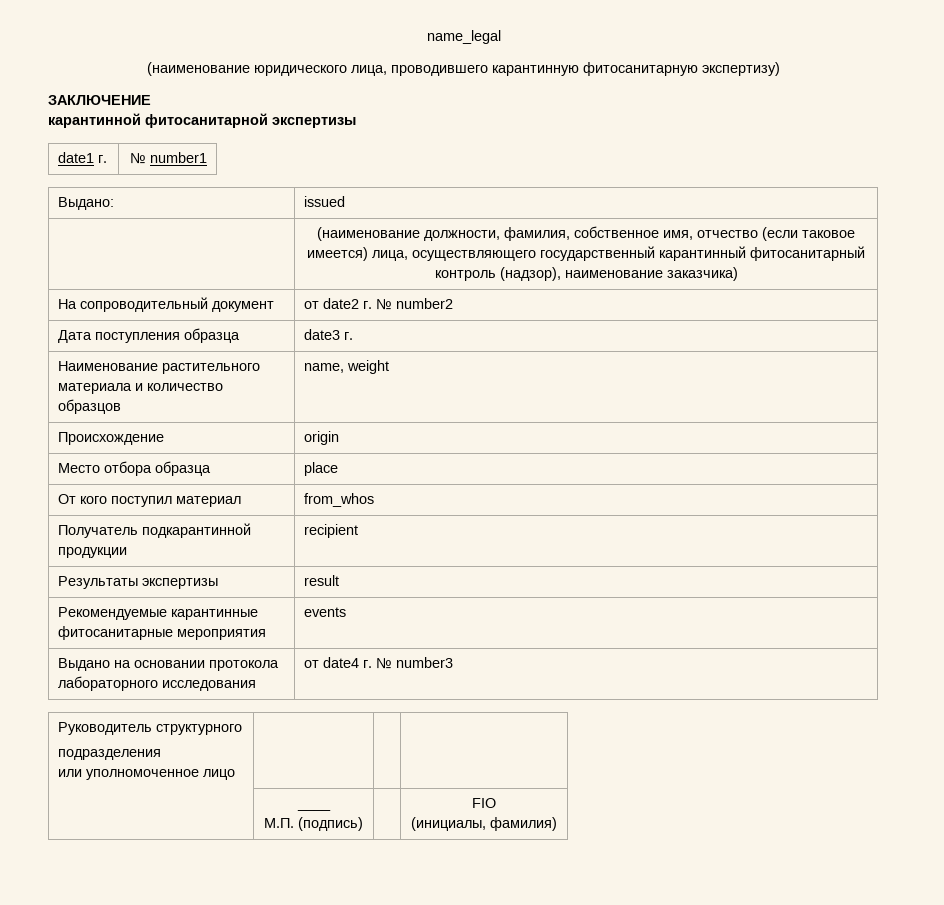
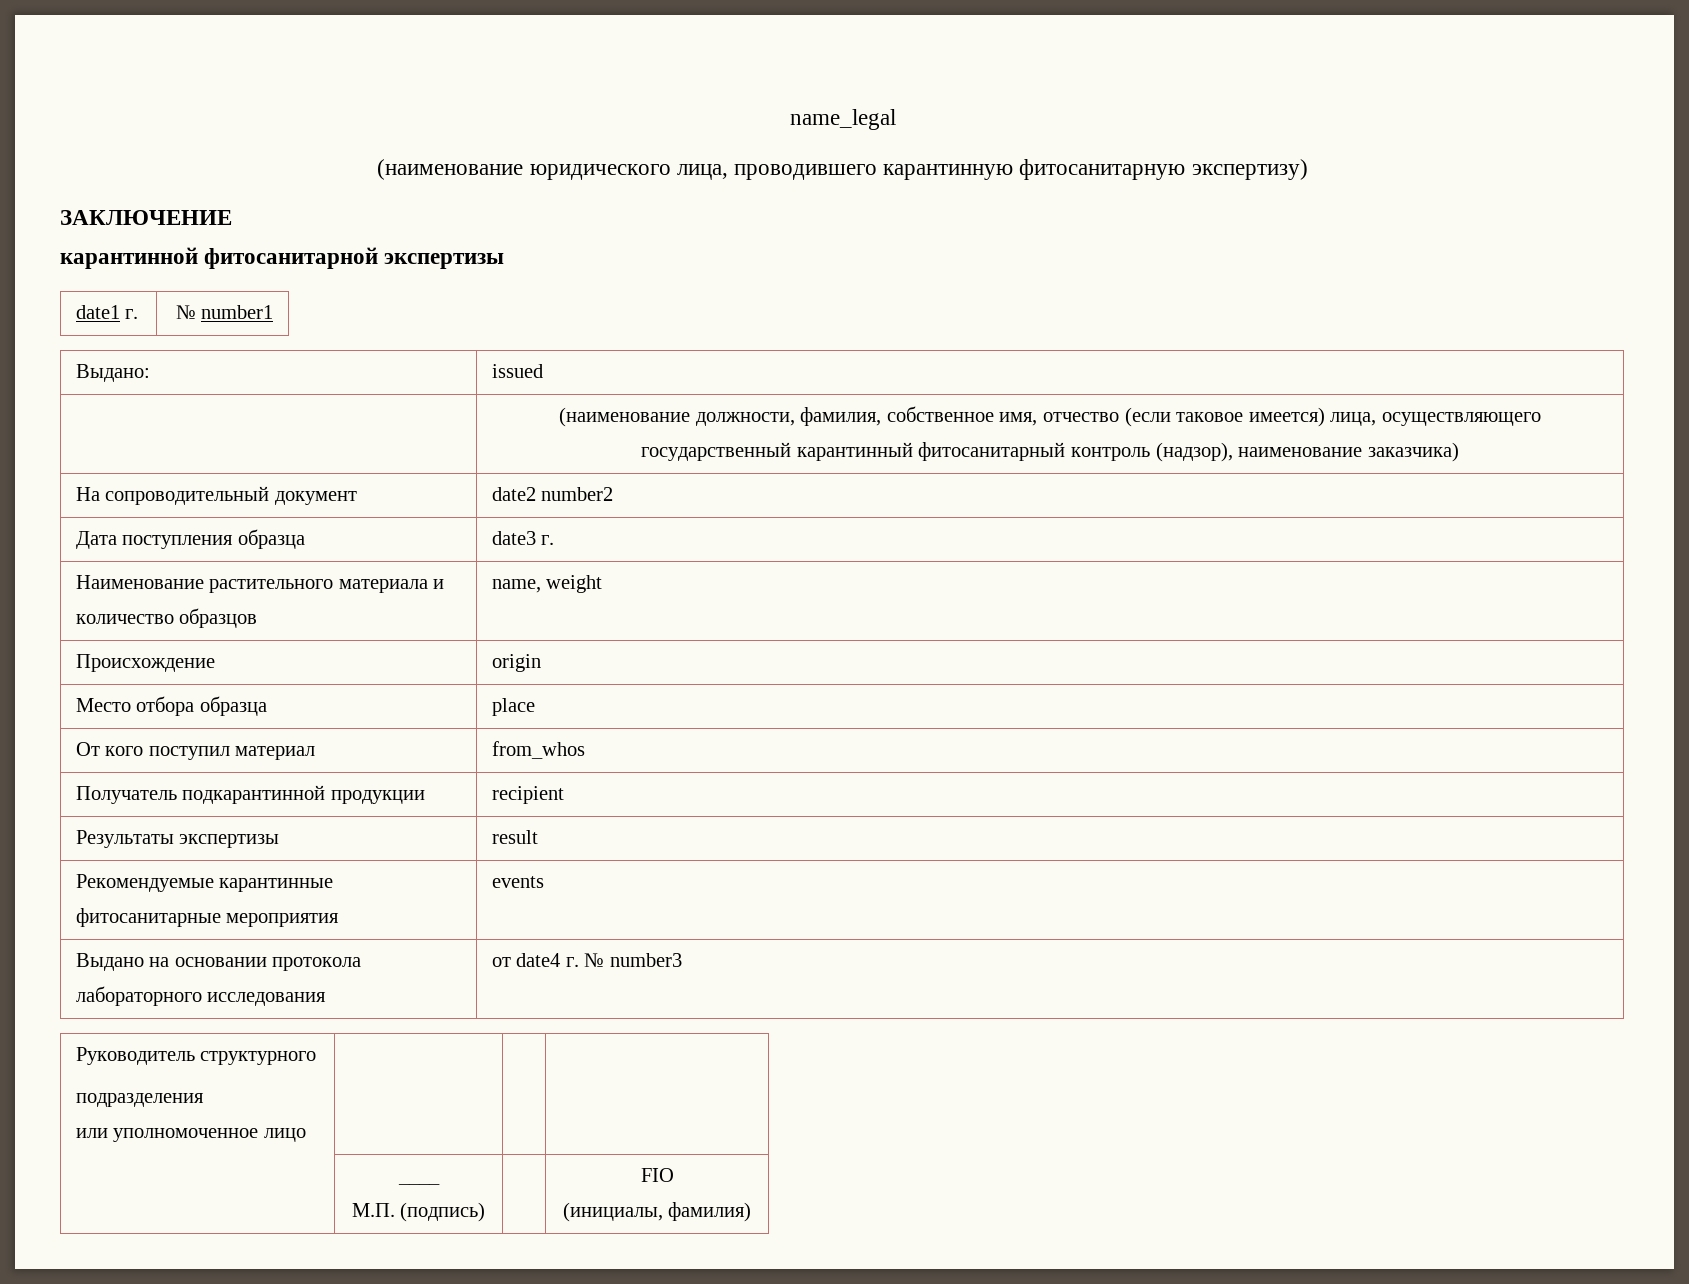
[303,298,392,310] от date2 г. № -> [491,487,536,501] date2

